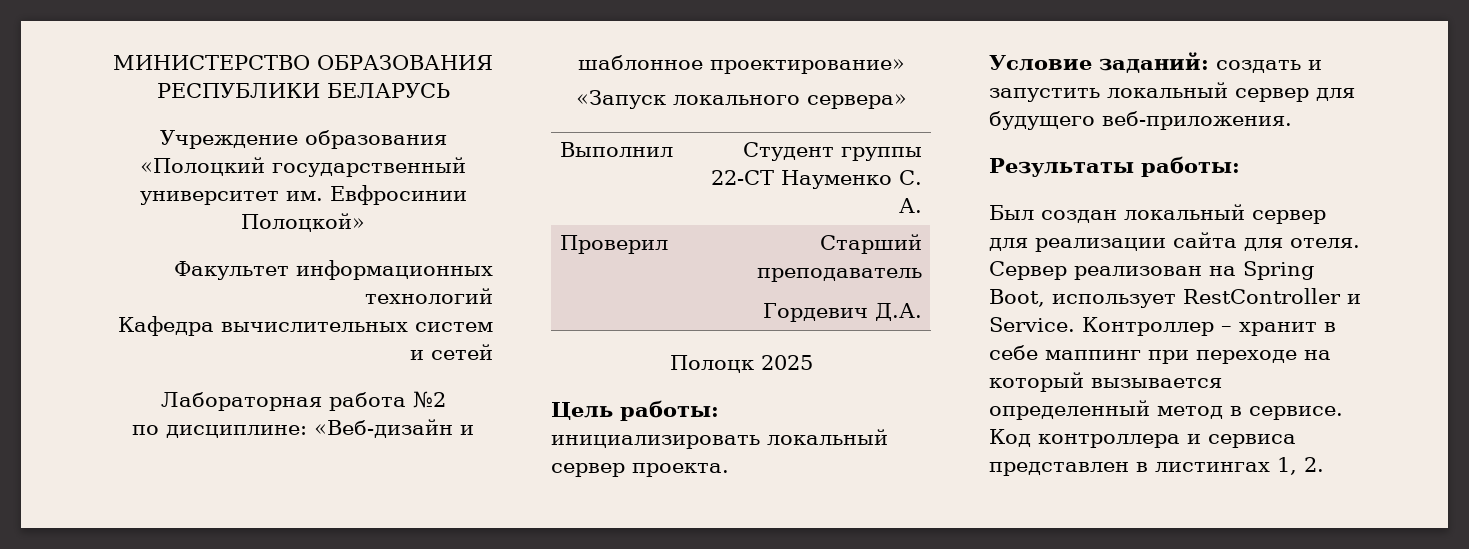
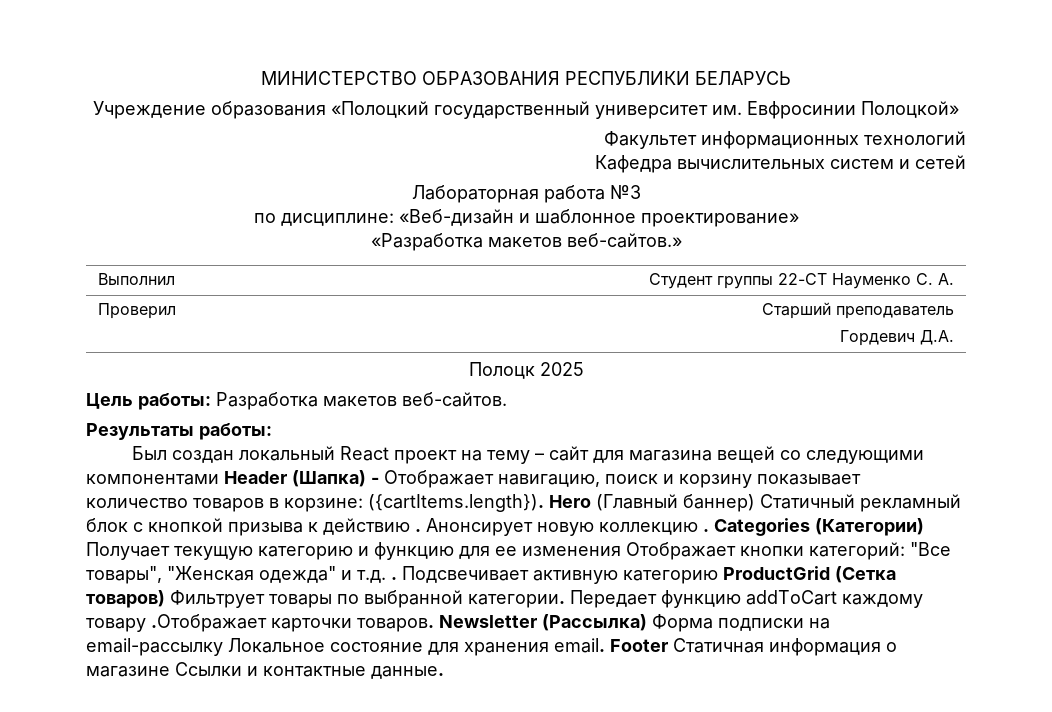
[412,391,446,408] №2 -> [609,185,641,199] №3
[575,90,907,109] «Запуск локального сервера» -> [370,233,682,251] «Разработка макетов веб-сайтов.»
[551,429,888,449] [551,463,729,477] [989,52,1322,73] [989,82,1355,102] [989,111,1292,130] инициализировать локальный сервер проекта. // Условие заданий: создать и запустить локальный сервер для будущего веб-приложения. -> [216,392,507,410] Разработка макетов веб-сайтов.
[1252,210,1326,224] [989,232,1360,252] [989,261,1314,280] [989,288,1361,308] [989,317,1336,336] [989,345,1331,364] [989,372,1222,392] [989,400,1343,420] [989,429,1296,448] [989,457,1324,476] сервер для реализации сайта для отеля. Сервер реализован на Spring Boot, использует RestController и Service. Контроллер – хранит в себе маппинг при переходе на который вызывается определенный метод в сервисе. Код контроллера и сервиса представлен в листингах 1, 2. -> [339,446,924,464] [86,470,861,488] [86,494,961,512] [86,518,924,536] [86,542,951,560] [86,566,896,584] [86,590,923,608] [86,614,830,632] [86,638,897,656] [86,662,444,679] React проект на тему – сайт для магазина вещей со следующими компонентами Header (Шапка) - Отображает навигацию, поиск и корзину показывает количество товаров в корзине: ({cartItems.length}). Hero (Главный баннер) Статичный рекламный блок с кнопкой призыва к действию . Анонсирует новую коллекцию . Categories (Категории) Получает текущую категорию и функцию для ее изменения Отображает кнопки категорий: "Все товары", "Женская одежда" и т.д. . Подсвечивает активную категорию ProductGrid (Сетка товаров) Фильтрует товары по выбранной категории. Передает функцию addToCart каждому товару .Отображает карточки товаров. Newsletter (Рассылка) Форма подписки на email-рассылку Локальное состояние для хранения email. Footer Статичная информация о магазине Ссылки и контактные данные.

